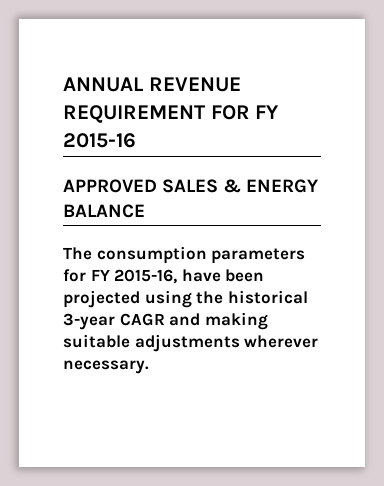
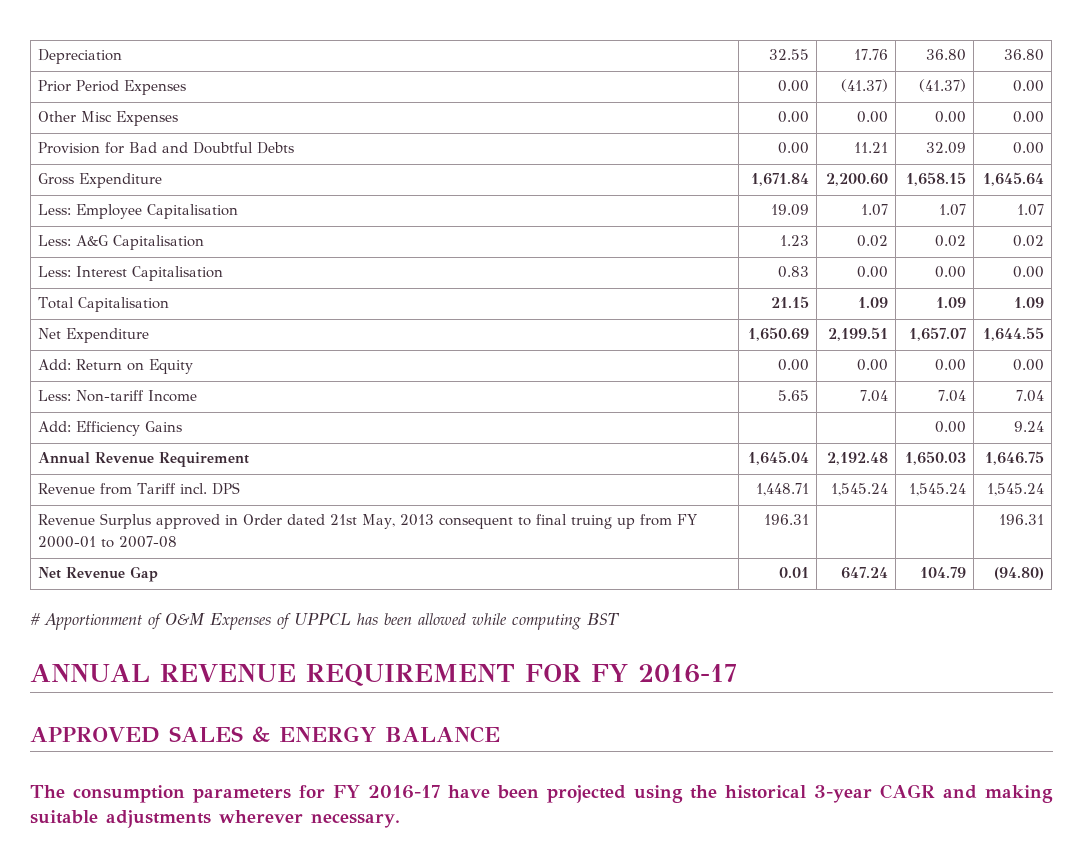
(63, 84) none -> [38,49,123,64] [768,49,809,60] [853,49,888,60] [925,49,966,61] [1003,49,1044,61] [38,80,187,95] [777,80,809,92] [840,79,888,92] [918,79,966,92] [1012,80,1044,92] [38,111,179,126] [777,111,809,123] [856,111,888,123] [934,111,966,123] [1012,111,1044,123] [38,142,295,154] [777,142,809,154] [853,142,888,153] [925,142,966,154] [1012,142,1044,154] [38,173,163,188] [750,173,809,186] [825,173,888,186] [905,172,966,186] [982,172,1044,186] [38,204,239,219] [770,204,809,216] [860,204,888,216] [938,204,966,216] [1016,204,1044,216] [38,235,205,250] [779,235,809,246] [856,235,888,247] [934,235,966,247] [1012,235,1044,247] [38,266,224,281] [777,266,809,278] [856,266,888,278] [934,266,966,278] [1012,266,1044,278] [38,297,170,312] [770,296,809,308] [857,297,888,308] [935,297,966,308] [1013,297,1044,308] [38,328,150,343] [747,327,809,341] [827,327,888,341] [908,327,966,341] [982,327,1044,341] [38,359,194,374] [777,359,809,371] [856,359,888,371] [934,359,966,371] [1012,359,1044,371] [38,390,198,402] [777,390,809,401] [859,390,888,402] [937,390,966,402] [1015,390,1044,402] [38,421,183,436] [934,421,966,433] [1013,421,1044,432] [38,452,250,467] [747,451,809,465] [826,452,888,465] [904,451,966,465] [984,451,1044,465] [38,482,241,495] [755,483,809,496] [830,483,888,496] [908,483,966,496] [986,483,1044,496] [38,513,698,529] [38,536,178,548] [763,514,809,525] [998,514,1044,525] [38,566,159,582] [778,567,809,578] [840,567,888,579] [919,567,966,578] [993,567,1044,580] [30,613,620,630] Depreciation | 32.55 | 17.76 | 36.80 | 36.80 // Prior Period Expenses | 0.00 | (41.37) | (41.37) | 0.00 // Other Misc Expenses | 0.00 | 0.00 | 0.00 | 0.00 // Provision for Bad and Doubtful Debts | 0.00 | 11.21 | 32.09 | 0.00 // Gross Expenditure | 1,671.84 | 2,200.60 | 1,658.15 | 1,645.64 // Less: Employee Capitalisation | 19.09 | 1.07 | 1.07 | 1.07 // Less: A&G Capitalisation | 1.23 | 0.02 | 0.02 | 0.02 // Less: Interest Capitalisation | 0.83 | 0.00 | 0.00 | 0.00 // Total Capitalisation | 21.15 | 1.09 | 1.09 | 1.09 // Net Expenditure | 1,650.69 | 2,199.51 | 1,657.07 | 1,644.55 // Add: Return on Equity | 0.00 | 0.00 | 0.00 | 0.00 // Less: Non-tariff Income | 5.65 | 7.04 | 7.04 | 7.04 // Add: Efficiency Gains | | | 0.00 | 9.24 // Annual Revenue Requirement | 1,645.04 | 2,192.48 | 1,650.03 | 1,646.75 // Revenue from Tariff incl. DPS | 1,448.71 | 1,545.24 | 1,545.24 | 1,545.24 // Revenue Surplus approved in Order dated 21st May, 2013 consequent to final truing up from FY 2000-01 to 2007-08 | 196.31 | | | 196.31 // Net Revenue Gap | 0.01 | 647.24 | 104.79 | (94.80) // # Apportionment of O&M Expenses of UPPCL has been allowed while computing BST //
[63,133,136,148] 2015-16 -> [638,664,737,683] 2016-17
[114,269,178,284] 2015-16, -> [368,785,440,799] 2016-17

